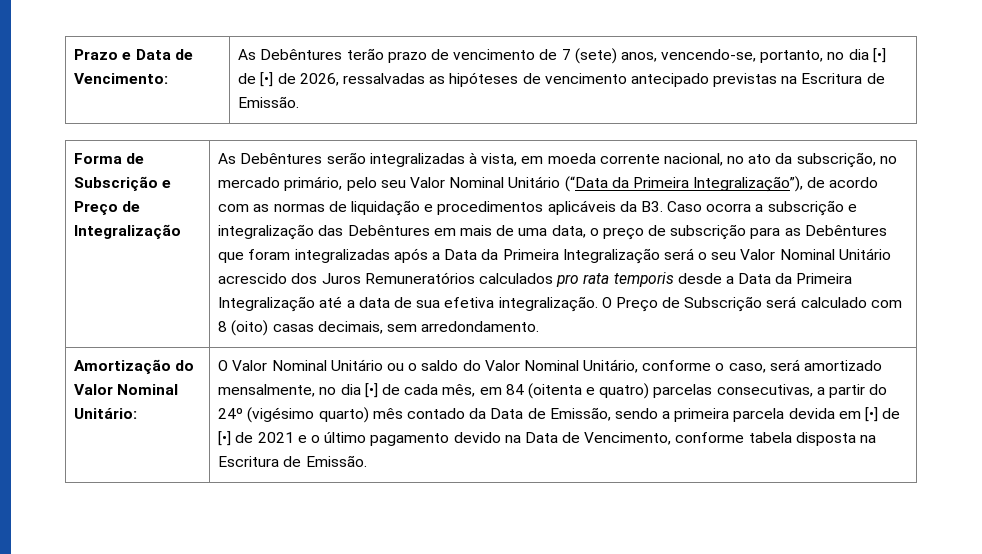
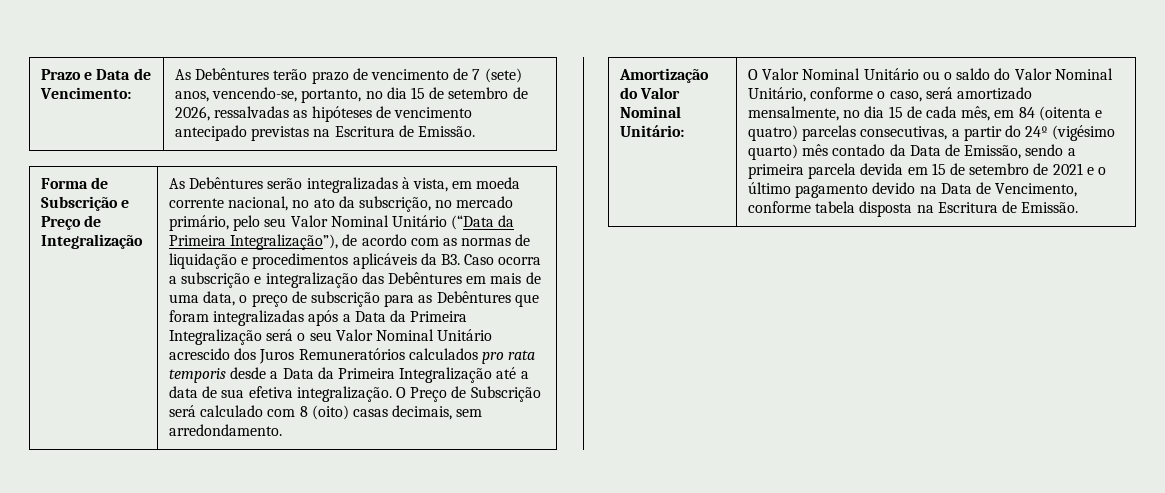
[872,48,886,63] [238,72,274,87] [•] de [•] -> [411,87,509,99] 15 de setembro
[364,383,378,398] [•] -> [888,106,903,118] 15
[865,407,901,422] [218,431,232,446] [•] de [•] -> [931,163,1030,175] 15 de setembro

